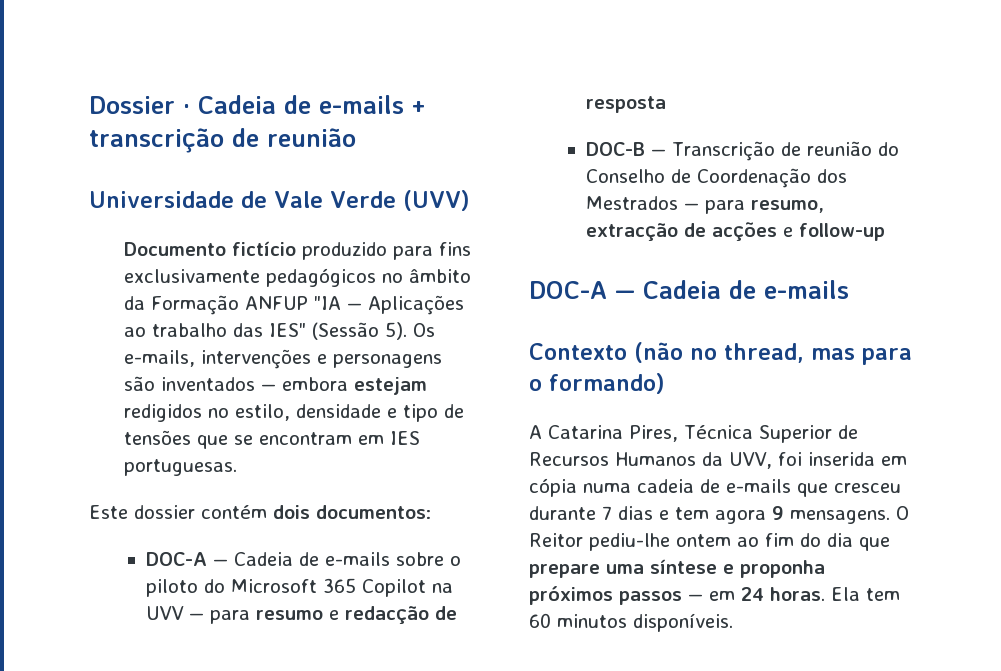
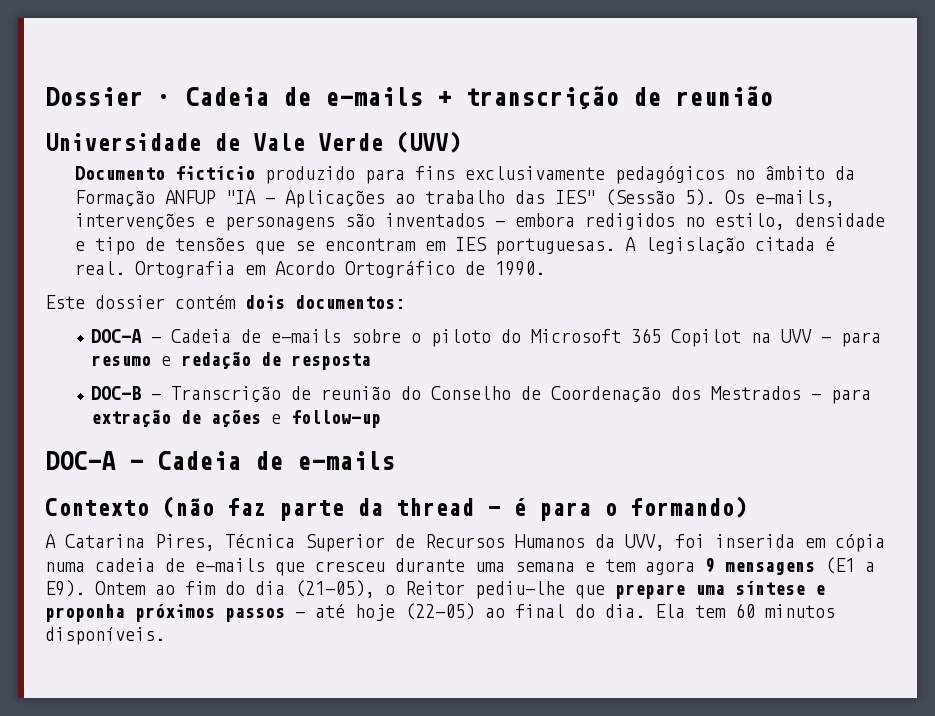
[353,377,427,395] estejam -> (575, 220) none
(237, 467) none -> [624,237,835,254] [74,261,545,278] A legislação citada é real. Ortografia em Acordo Ortográfico de 1990.
[345,606,430,624] redacção -> [181,352,252,369] redação
[751,200,825,213] [586,222,778,241] resumo, extracção de acções -> [91,410,262,427] extração de ações
[690,343,855,363] no thread, mas -> [227,498,526,521] faz parte da thread — é
[602,506,653,520] 7 dias -> [475,562,575,572] uma semana
[790,506,909,524] [529,533,853,551] mensagens. O Reitor pediu-lhe ontem ao fim do dia -> [725,557,875,575] [45,580,565,599] mensagens (E1 a E9). Ontem ao fim do dia (21-05), o Reitor pediu-lhe
[709,587,825,601] em 24 horas. -> [315,603,645,621] até hoje (22-05) ao final do dia.

